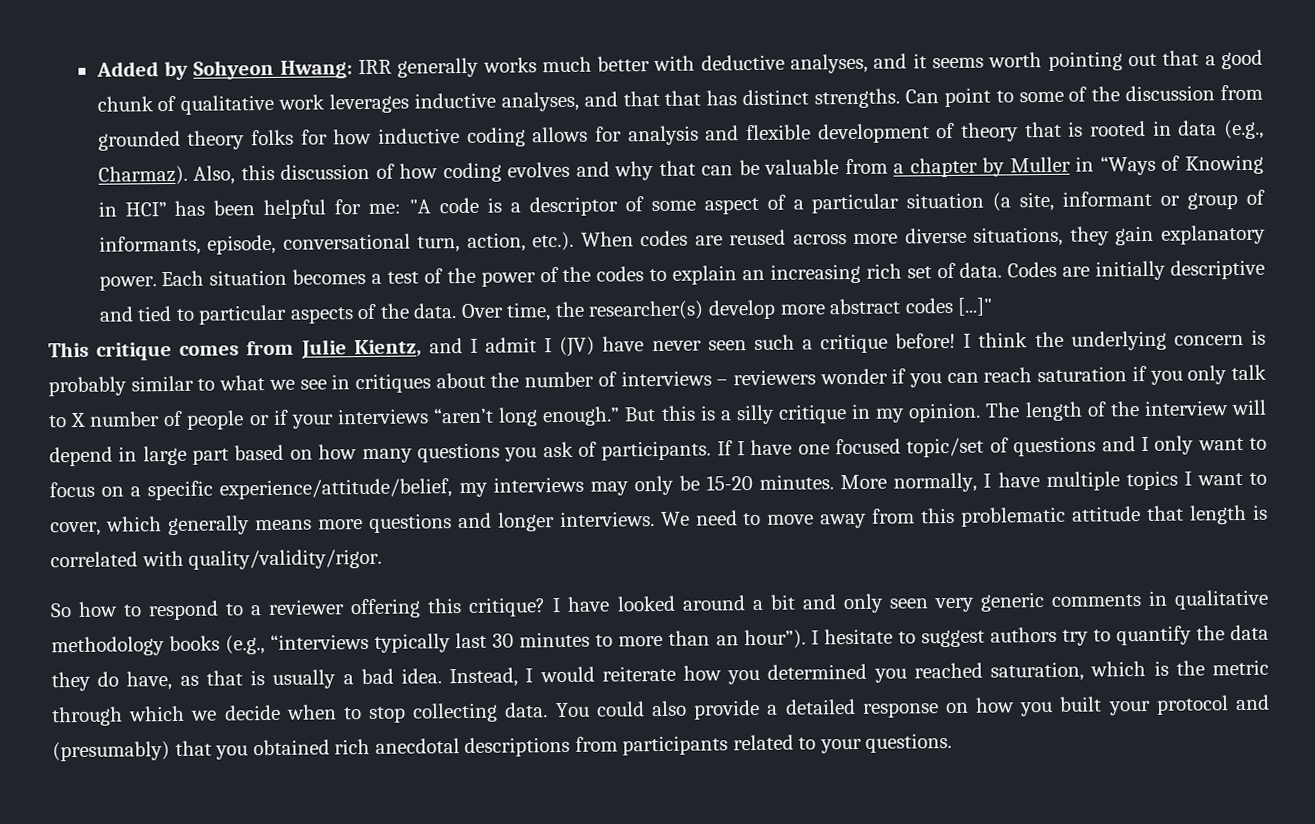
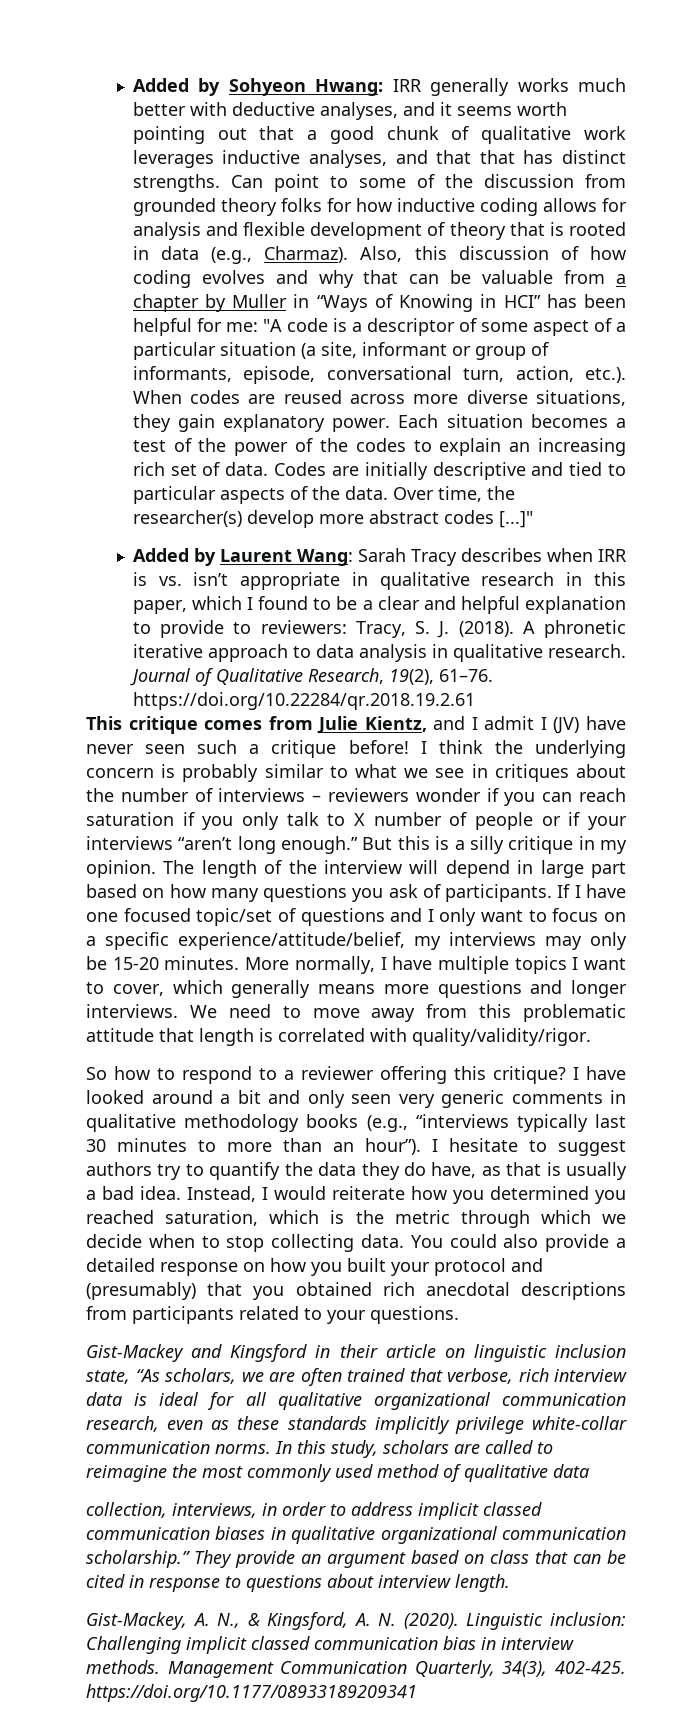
(994, 306) none -> [132,548,627,566] [132,572,627,590] [132,596,626,614] [132,620,626,638] [132,644,627,662] [129,668,493,686] [132,692,475,710] // Added by Laurent Wang: Sarah Tracy describes when IRR is vs. isn’t appropriate in qualitative research in this paper, which I found to be a clear and helpful explanation to provide to reviewers: Tracy, S. J. (2018). A phronetic iterative approach to data analysis in qualitative research. Journal of Qualitative Research, 19(2), 61–76. https://doi.org/10.22284/qr.2018.19.2.61
(953, 742) none -> [86,1344,626,1362] [86,1368,627,1386] [86,1392,626,1410] [86,1416,627,1434] [86,1440,553,1458] [86,1464,589,1482] [86,1502,542,1520] [86,1526,626,1544] [86,1550,626,1568] [86,1574,510,1592] [86,1612,626,1630] [86,1636,574,1654] [86,1660,626,1678] [86,1684,417,1702] // Gist-Mackey and Kingsford in their article on linguistic inclusion state, “As scholars, we are often trained that verbose, rich interview data is ideal for all qualitative organizational communication research, even as these standards implicitly privilege white-collar communication norms. In this study, scholars are called to reimagine the most commonly used method of qualitative data // collection, interviews, in order to address implicit classed communication biases in qualitative organizational communication scholarship.” They provide an argument based on class that can be cited in response to questions about interview length. // Gist-Mackey, A. N., & Kingsford, A. N. (2020). Linguistic inclusion: Challenging implicit classed communication bias in interview methods. Management Communication Quarterly, 34(3), 402-425. https://doi.org/10.1177/08933189209341

